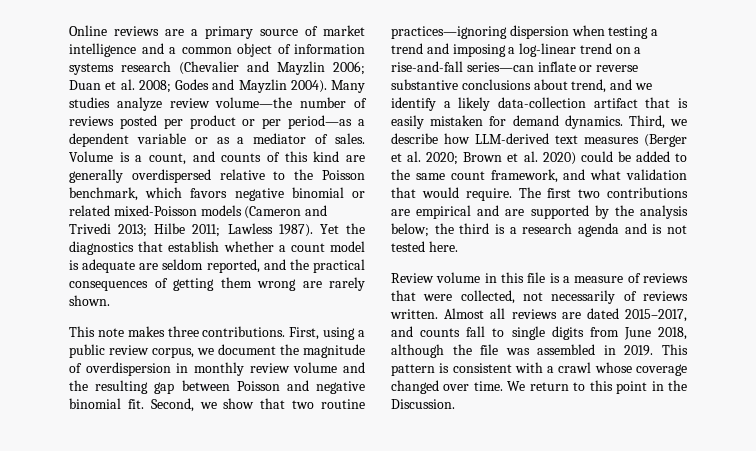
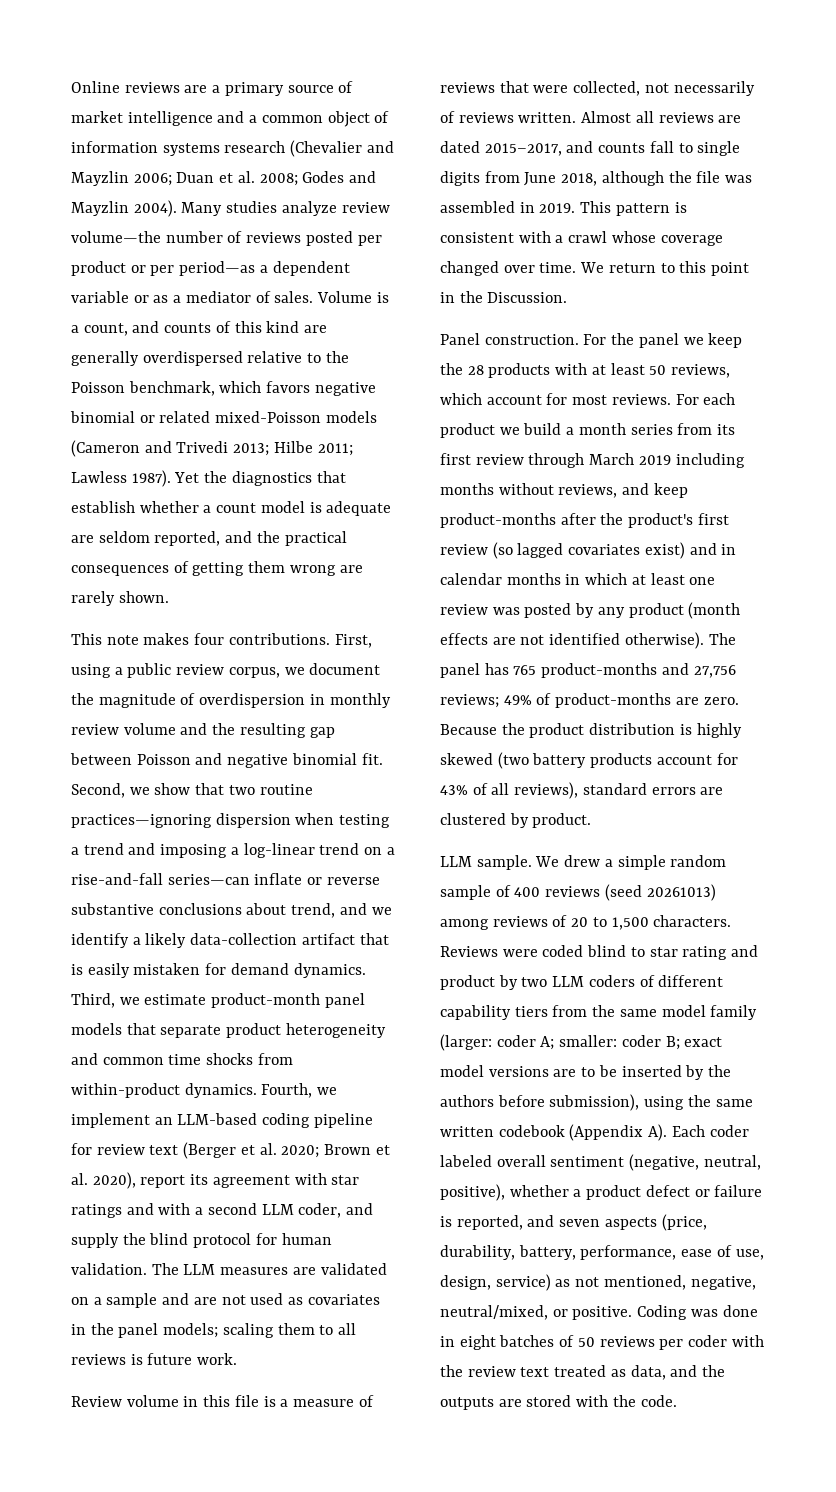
[167,326,199,337] three -> [194,633,225,645] four
[391,133,639,144] describe how LLM-derived text measures -> [144,993,365,1008] [71,1023,386,1038] [71,1053,293,1065] [71,1083,338,1098] [71,1113,373,1128] [71,1143,179,1155] estimate product-month panel models that separate product heterogeneity and common time shocks from within-product dynamics. Fourth, we implement an LLM-based coding pipeline for review text
[542,151,687,165] [391,169,687,183] [391,187,688,201] [391,205,688,219] [391,223,687,237] [391,241,458,252] 2020) could be added to the same count framework, and what validation that would require. The first two contributions are empirical and are supported by the analysis below; the third is a research agenda and is not tested here. -> [92,1172,360,1189] [71,1203,374,1218] [71,1233,332,1248] [71,1263,387,1275] [71,1293,380,1308] [71,1323,357,1338] [71,1353,238,1365] 2020), report its agreement with star ratings and with a second LLM coder, and supply the blind protocol for human validation. The LLM measures are validated on a sample and are not used as covariates in the panel models; scaling them to all reviews is future work.
(455, 404) none -> [440,333,743,348] [440,363,731,378] [440,393,736,405] [440,423,736,438] [440,453,745,468] [440,483,688,498] [440,513,729,528] [440,542,737,559] [440,573,716,585] [440,602,741,619] [440,632,736,649] [440,663,736,678] [440,693,739,708] [440,723,742,738] [440,752,738,769] [440,782,724,799] [440,813,592,828] [440,855,727,870] [440,884,716,901] [440,915,732,930] [440,945,759,960] [440,975,724,990] [440,1005,758,1020] [440,1034,723,1051] [440,1065,732,1080] [440,1094,753,1111] [440,1124,749,1141] [440,1154,761,1171] [440,1184,763,1201] [440,1214,707,1231] [440,1245,764,1260] [440,1274,756,1291] [440,1305,758,1320] [440,1335,764,1350] [440,1365,726,1380] [440,1395,677,1410] // Panel construction. For the panel we keep the 28 products with at least 50 reviews, which account for most reviews. For each product we build a month series from its first review through March 2019 including months without reviews, and keep product-months after the product's first review (so lagged covariates exist) and in calendar months in which at least one review was posted by any product (month effects are not identified otherwise). The panel has 765 product-months and 27,756 reviews; 49% of product-months are zero. Because the product distribution is highly skewed (two battery products account for 43% of all reviews), standard errors are clustered by product. // LLM sample. We drew a simple random sample of 400 reviews (seed 20261013) among reviews of 20 to 1,500 characters. Reviews were coded blind to star rating and product by two LLM coders of different capability tiers from the same model family (larger: coder A; smaller: coder B; exact model versions are to be inserted by the authors before submission), using the same written codebook (Appendix A). Each coder labeled overall sentiment (negative, neutral, positive), whether a product defect or failure is reported, and seven aspects (price, durability, battery, performance, ease of use, design, service) as not mentioned, negative, neutral/mixed, or positive. Coding was done in eight batches of 50 reviews per coder with the review text treated as data, and the outputs are stored with the code.

